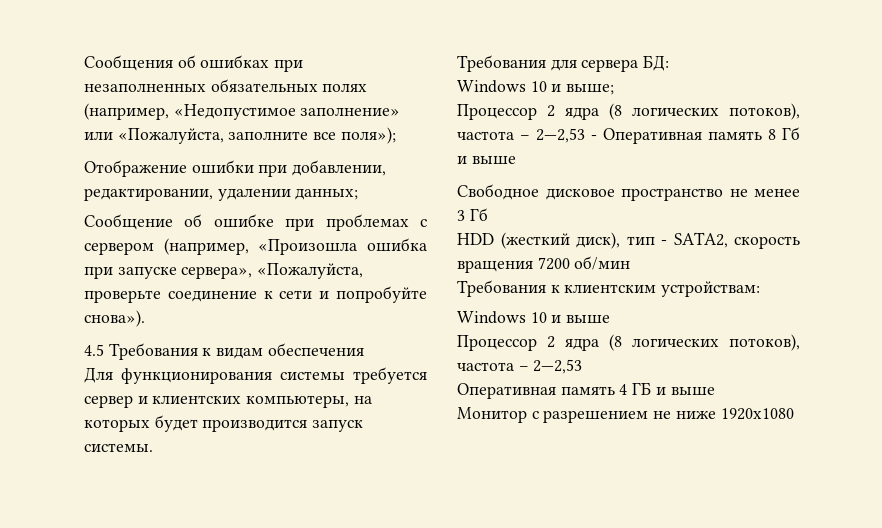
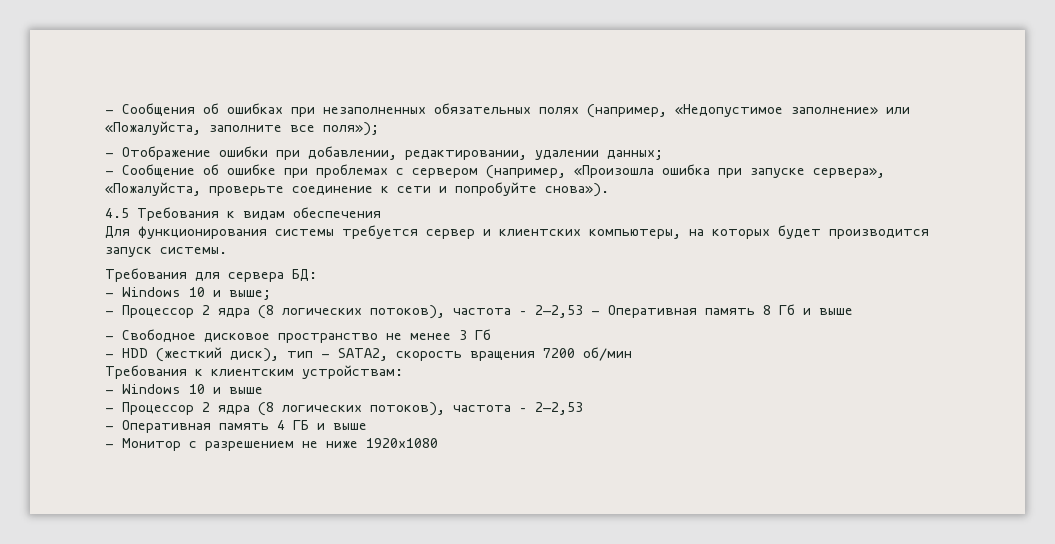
(84, 63) none -> [105,110,114,114] -
(396, 135) none -> [105,153,114,157] -
(359, 194) none -> [105,171,114,175] -
(670, 63) none -> [105,293,114,297] -
(615, 89) none -> [105,311,114,315] -
(516, 160) none -> [105,336,114,340] -
(488, 214) none -> [105,354,114,358] -
(761, 289) none -> [105,390,114,394] -
(611, 319) none -> [105,408,114,412] -
(583, 366) none -> [105,426,114,430] -
(715, 391) none -> [105,444,114,448] -

